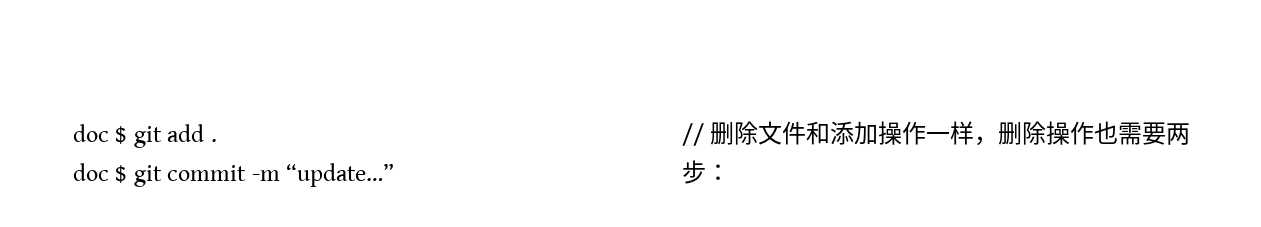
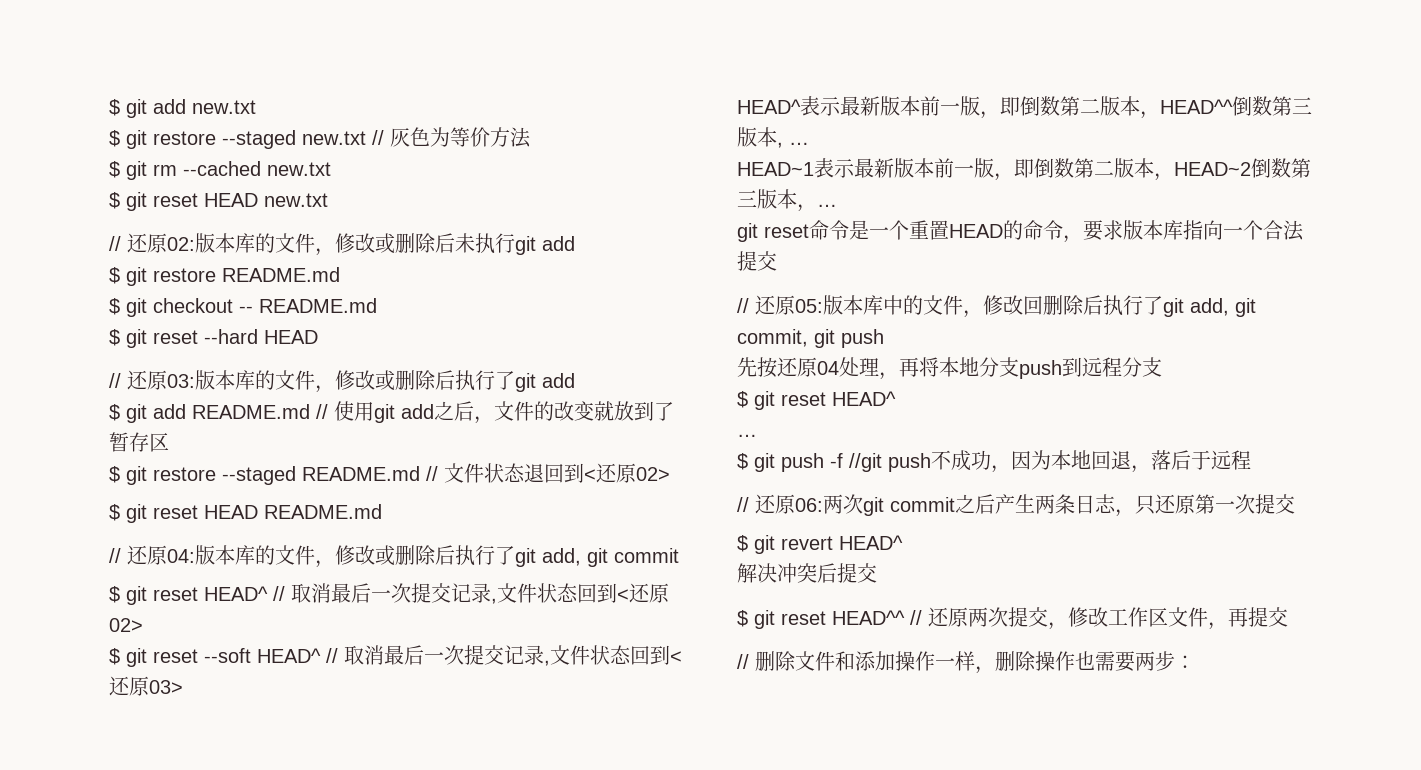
[73,124,217,148] [73,163,395,187] doc $ git add . // doc $ git commit -m “update…” -> [109,99,256,118] [109,127,531,149] [109,161,331,180] [109,192,328,211] [109,233,575,256] [109,267,340,286] [109,298,377,317] [109,329,318,348] [109,370,575,393] [109,401,674,424] [109,432,169,452] [109,463,670,485] [109,504,382,523] [109,545,679,568] [109,583,669,605] [109,618,143,632] [109,645,682,667] [109,676,183,696] [737,96,1312,119] [737,127,809,148] [737,158,1311,181] [737,189,837,212] [737,220,1304,243] [737,251,777,271] [737,295,1256,318] [737,329,884,348] [737,357,1162,380] [737,391,896,410] [737,434,757,437] [737,450,1251,473] [737,494,1295,517] [737,535,903,554] [737,563,877,583] [737,607,1288,630] $ git add new.txt // $ git restore --staged new.txt // 灰色为等价方法 // $ git rm --cached new.txt // $ git reset HEAD new.txt // // 还原02:版本库的文件，修改或删除后未执行git add // $ git restore README.md // $ git checkout -- README.md // $ git reset --hard HEAD // // 还原03:版本库的文件，修改或删除后执行了git add // $ git add README.md // 使用git add之后，文件的改变就放到了暂存区 // $ git restore --staged README.md // 文件状态退回到<还原02> // $ git reset HEAD README.md // // 还原04:版本库的文件，修改或删除后执行了git add, git commit // $ git reset HEAD^ // 取消最后一次提交记录,文件状态回到<还原02> // $ git reset --soft HEAD^ // 取消最后一次提交记录,文件状态回到<还原03> // HEAD^表示最新版本前一版，即倒数第二版本，HEAD^^倒数第三版本, … // HEAD~1表示最新版本前一版，即倒数第二版本，HEAD~2倒数第三版本，… // git reset命令是一个重置HEAD的命令，要求版本库指向一个合法提交 // // 还原05:版本库中的文件，修改回删除后执行了git add, git commit, git push // 先按还原04处理，再将本地分支push到远程分支 // $ git reset HEAD^ // … // $ git push -f //git push不成功，因为本地回退，落后于远程 // // 还原06:两次git commit之后产生两条日志，只还原第一次提交 // $ git revert HEAD^ // 解决冲突后提交 // $ git reset HEAD^^ // 还原两次提交，修改工作区文件，再提交

